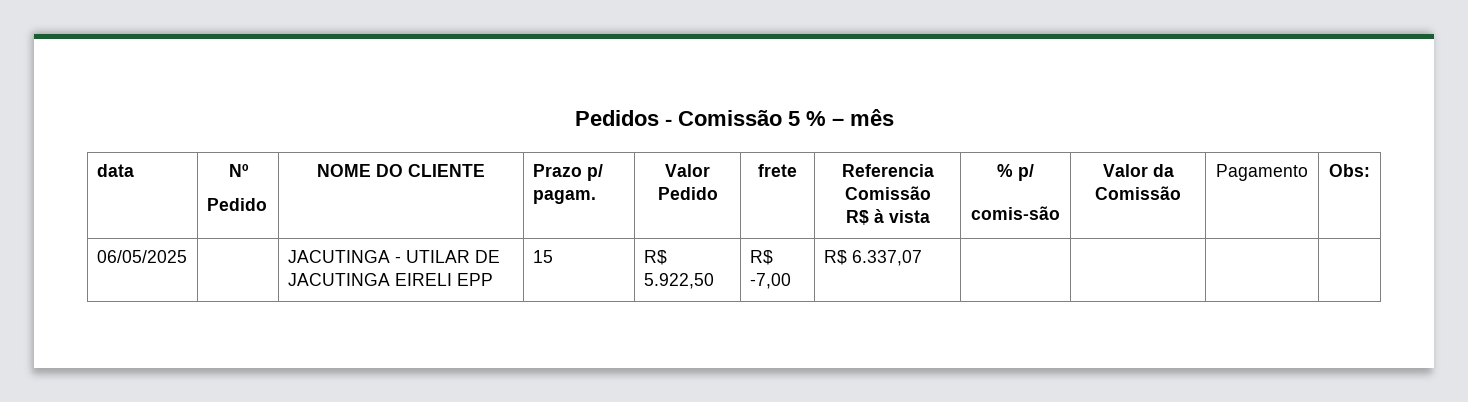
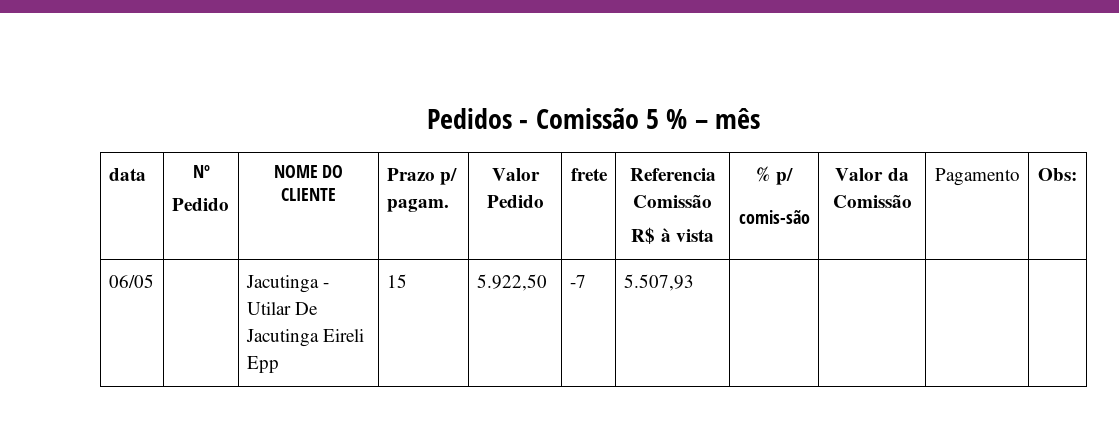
[96,250,187,263] [287,250,500,263] [287,273,493,286] 06/05/2025 | | JACUTINGA - UTILAR DE JACUTINGA EIRELI EPP -> [108,274,154,288] [245,275,329,293] [246,302,318,315] [245,329,364,347] [246,356,279,373] 06/05 | | Jacutinga - Utilar De Jacutinga Eireli Epp
[643,250,667,265] R$ -> (407, 281) none
[749,250,773,265] [749,273,791,289] [823,250,922,266] R$ -7,00 | R$ 6.337,07 -> [569,275,586,288] [623,274,694,291] -7 | 5.507,93

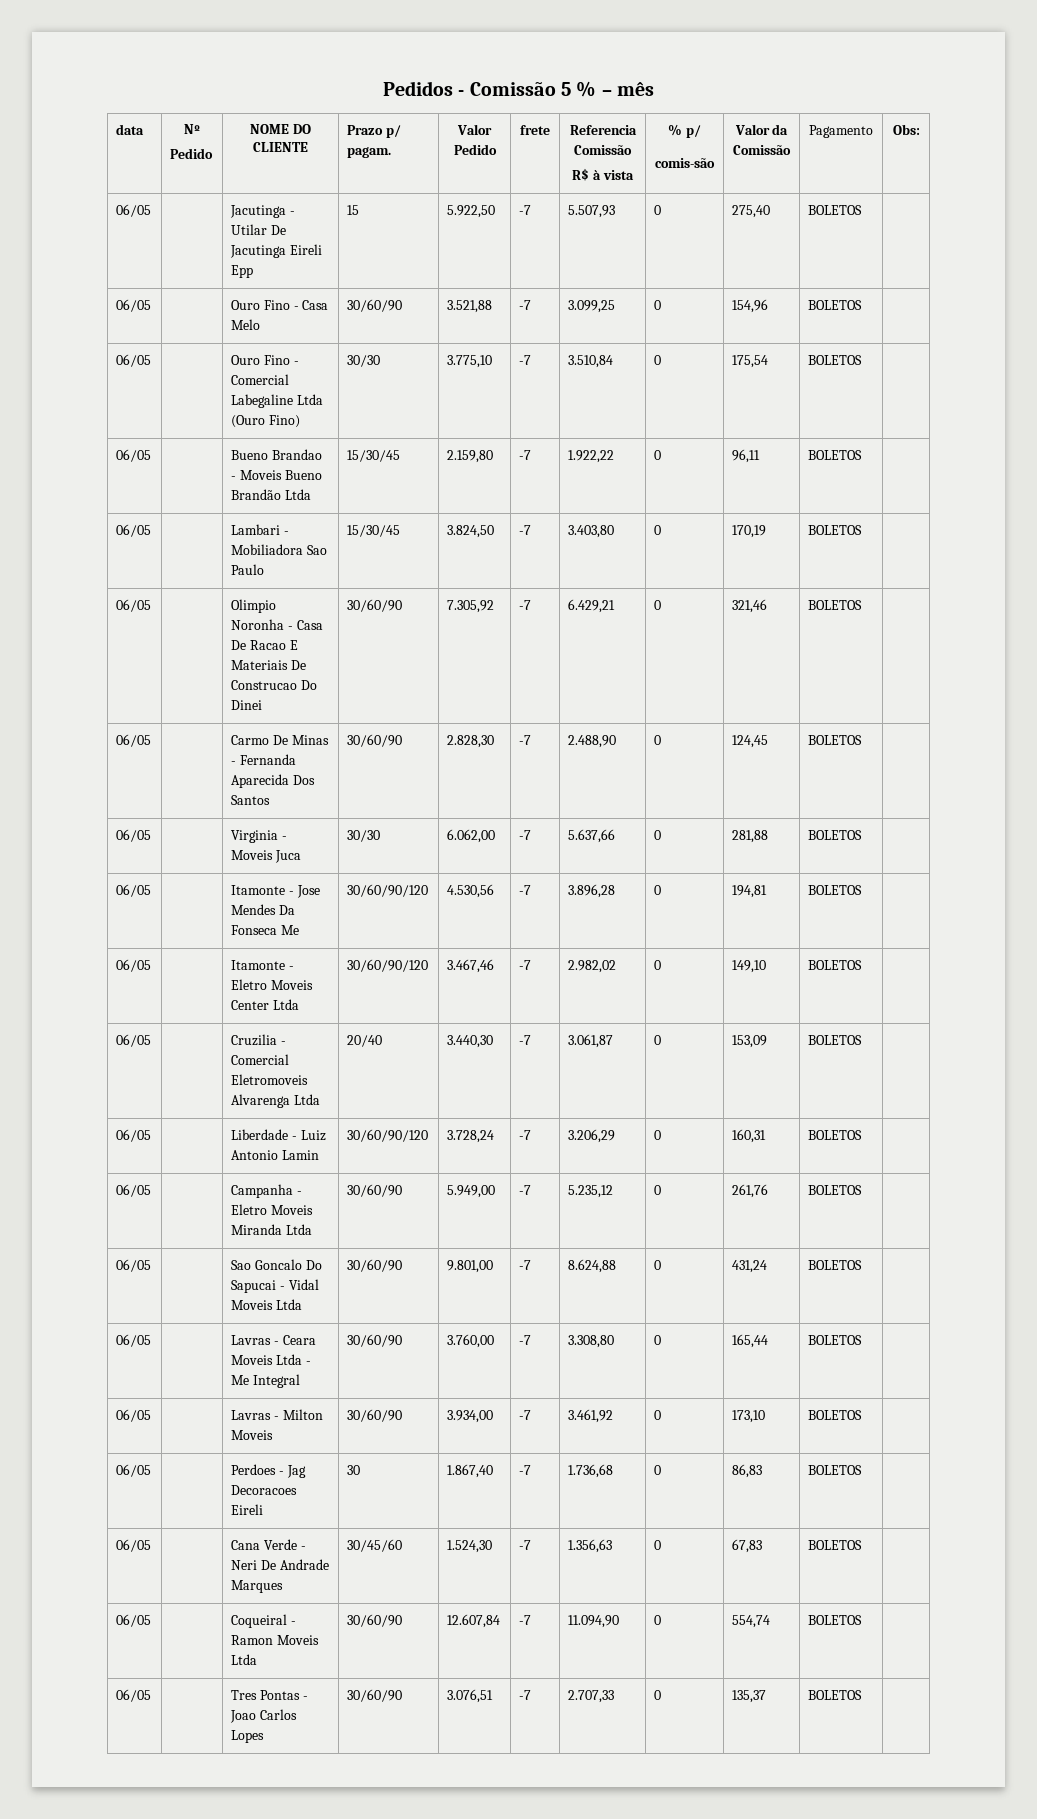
(694, 282) | | -> [654,205,662,215] [732,205,771,218] [808,205,863,215] [116,299,152,312] [231,300,329,310] [231,319,261,330] [347,299,403,312] [447,300,493,313] [519,300,532,310] [568,300,616,313] [654,300,662,310] [732,299,769,313] [808,300,863,310] [116,354,152,367] [231,355,299,365] [231,374,290,385] [231,394,323,408] [231,415,300,428] [347,355,381,367] [447,355,493,368] [519,355,532,365] [568,355,614,368] [654,355,662,365] [732,355,769,368] [808,355,863,365] [116,449,152,462] [231,449,322,460] [231,470,322,480] [231,489,311,500] [347,450,401,462] [447,450,494,463] [519,450,532,460] [568,450,615,463] [654,450,662,460] [732,449,761,463] [808,450,863,460] [116,524,152,537] [231,524,289,535] [231,544,327,555] [231,564,265,575] [347,525,401,537] [447,525,495,538] [519,525,532,535] [568,525,615,538] [654,525,662,535] [732,525,767,538] [808,525,863,535] [116,599,152,612] [231,599,277,613] [231,619,323,630] [231,640,298,650] [231,660,306,670] [231,680,317,690] [231,700,263,710] [347,599,403,612] [447,600,495,613] [519,600,532,610] [568,599,616,613] [654,600,662,610] [732,599,768,613] [808,600,863,610] [116,734,152,747] [231,735,329,745] [231,754,296,765] [231,774,315,788] [231,795,271,805] [347,734,403,747] [447,735,495,748] [519,735,532,745] [568,735,617,748] [654,735,662,745] [732,735,769,748] [808,735,863,745] [116,829,152,842] [231,830,287,843] [231,850,301,863] [347,830,381,842] [447,829,496,843] [519,830,532,840] [568,829,616,843] [654,830,662,840] [732,830,769,843] [808,830,863,840] [116,884,152,897] [231,885,320,898] [231,904,295,915] [231,925,299,935] [347,884,429,897] [447,884,495,898] [519,885,532,895] [568,884,616,898] [654,885,662,895] [732,885,768,898] [808,885,863,895] [116,959,152,972] [231,960,294,970] [231,979,313,990] [231,999,299,1010] [347,959,429,972] [447,959,495,973] [519,960,532,970] [568,960,617,973] [654,960,662,970] [732,960,767,973] [808,960,863,970] [116,1034,152,1047] [231,1034,286,1046] [231,1054,290,1065] [231,1074,309,1085] [231,1094,320,1108] [347,1035,383,1047] [447,1035,494,1048] [519,1035,532,1045] [568,1034,614,1048] [654,1035,662,1045] [732,1035,768,1048] [808,1035,863,1045] [116,1129,152,1142] [231,1129,326,1141] [231,1150,319,1160] [347,1129,429,1142] [447,1130,495,1143] [519,1130,532,1140] [568,1129,616,1143] [654,1130,662,1140] [732,1129,767,1143] [808,1130,863,1140] [116,1184,152,1197] [231,1184,302,1198] [231,1204,313,1215] [231,1224,312,1235] [347,1184,403,1197] [447,1185,496,1198] [519,1185,532,1195] [568,1185,614,1198] [654,1185,662,1195] [732,1184,769,1198] [808,1185,863,1195] [116,1259,152,1272] [231,1259,322,1270] [231,1279,319,1293] [231,1299,302,1310] [347,1259,403,1272] [447,1260,494,1273] [519,1260,532,1270] [568,1259,617,1273] [654,1260,662,1270] [732,1260,768,1273] [808,1260,863,1270] [116,1334,152,1347] [231,1335,316,1345] [231,1354,311,1365] [231,1374,300,1388] [347,1334,403,1347] [447,1334,495,1348] [519,1335,532,1345] [568,1335,615,1348] [654,1335,662,1345] [732,1334,769,1348] [808,1335,863,1345] [116,1409,152,1422] [231,1409,323,1420] [231,1430,274,1440] [347,1409,403,1422] [447,1410,494,1423] [519,1410,532,1420] [568,1409,614,1423] [654,1410,662,1420] [732,1410,766,1423] [808,1410,863,1420] [116,1464,152,1477] [231,1464,306,1478] [231,1485,298,1495] [231,1504,264,1515] [347,1465,361,1475] [447,1464,494,1478] [519,1465,532,1475] [568,1464,614,1478] [654,1465,662,1475] [732,1464,763,1478] [808,1465,863,1475] [116,1539,152,1552] [231,1539,306,1550] [231,1559,329,1570] [231,1580,284,1593] [347,1539,403,1552] [447,1540,493,1553] [519,1540,532,1550] [568,1539,613,1553] [654,1540,662,1550] [732,1539,763,1553] [808,1540,863,1550] [116,1614,152,1627] [231,1614,296,1628] [231,1635,319,1645] [231,1654,258,1665] [347,1614,403,1627] [447,1614,501,1628] [519,1615,532,1625] [568,1615,620,1628] [654,1615,662,1625] [732,1615,771,1628] [808,1615,863,1625] [116,1689,152,1702] [231,1690,308,1700] [230,1709,297,1723] [231,1730,265,1743] [347,1689,403,1702] [447,1689,494,1703] [519,1690,532,1700] [568,1690,615,1703] [654,1690,662,1700] [732,1690,767,1703] [808,1690,863,1700] 0 | 275,40 | BOLETOS | // 06/05 | | Ouro Fino - Casa Melo | 30/60/90 | 3.521,88 | -7 | 3.099,25 | 0 | 154,96 | BOLETOS | // 06/05 | | Ouro Fino - Comercial Labegaline Ltda (Ouro Fino) | 30/30 | 3.775,10 | -7 | 3.510,84 | 0 | 175,54 | BOLETOS | // 06/05 | | Bueno Brandao - Moveis Bueno Brandão Ltda | 15/30/45 | 2.159,80 | -7 | 1.922,22 | 0 | 96,11 | BOLETOS | // 06/05 | | Lambari - Mobiliadora Sao Paulo | 15/30/45 | 3.824,50 | -7 | 3.403,80 | 0 | 170,19 | BOLETOS | // 06/05 | | Olimpio Noronha - Casa De Racao E Materiais De Construcao Do Dinei | 30/60/90 | 7.305,92 | -7 | 6.429,21 | 0 | 321,46 | BOLETOS | // 06/05 | | Carmo De Minas - Fernanda Aparecida Dos Santos | 30/60/90 | 2.828,30 | -7 | 2.488,90 | 0 | 124,45 | BOLETOS | // 06/05 | | Virginia - Moveis Juca | 30/30 | 6.062,00 | -7 | 5.637,66 | 0 | 281,88 | BOLETOS | // 06/05 | | Itamonte - Jose Mendes Da Fonseca Me | 30/60/90/120 | 4.530,56 | -7 | 3.896,28 | 0 | 194,81 | BOLETOS | // 06/05 | | Itamonte - Eletro Moveis Center Ltda | 30/60/90/120 | 3.467,46 | -7 | 2.982,02 | 0 | 149,10 | BOLETOS | // 06/05 | | Cruzilia - Comercial Eletromoveis Alvarenga Ltda | 20/40 | 3.440,30 | -7 | 3.061,87 | 0 | 153,09 | BOLETOS | // 06/05 | | Liberdade - Luiz Antonio Lamin | 30/60/90/120 | 3.728,24 | -7 | 3.206,29 | 0 | 160,31 | BOLETOS | // 06/05 | | Campanha - Eletro Moveis Miranda Ltda | 30/60/90 | 5.949,00 | -7 | 5.235,12 | 0 | 261,76 | BOLETOS | // 06/05 | | Sao Goncalo Do Sapucai - Vidal Moveis Ltda | 30/60/90 | 9.801,00 | -7 | 8.624,88 | 0 | 431,24 | BOLETOS | // 06/05 | | Lavras - Ceara Moveis Ltda - Me Integral | 30/60/90 | 3.760,00 | -7 | 3.308,80 | 0 | 165,44 | BOLETOS | // 06/05 | | Lavras - Milton Moveis | 30/60/90 | 3.934,00 | -7 | 3.461,92 | 0 | 173,10 | BOLETOS | // 06/05 | | Perdoes - Jag Decoracoes Eireli | 30 | 1.867,40 | -7 | 1.736,68 | 0 | 86,83 | BOLETOS | // 06/05 | | Cana Verde - Neri De Andrade Marques | 30/45/60 | 1.524,30 | -7 | 1.356,63 | 0 | 67,83 | BOLETOS | // 06/05 | | Coqueiral - Ramon Moveis Ltda | 30/60/90 | 12.607,84 | -7 | 11.094,90 | 0 | 554,74 | BOLETOS | // 06/05 | | Tres Pontas - Joao Carlos Lopes | 30/60/90 | 3.076,51 | -7 | 2.707,33 | 0 | 135,37 | BOLETOS

